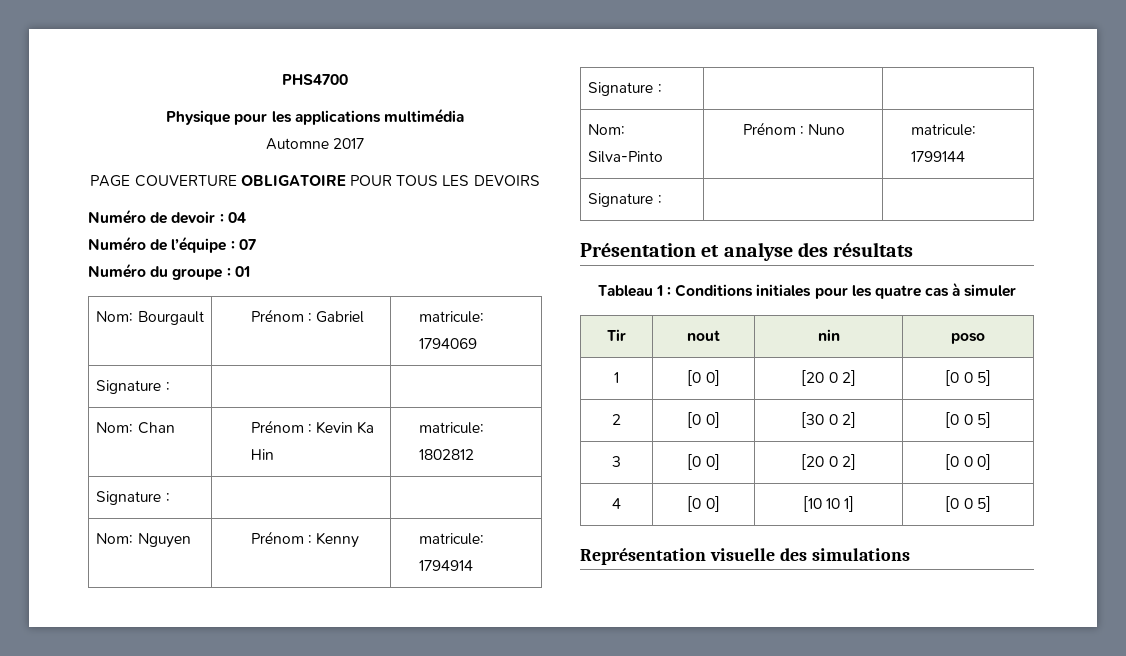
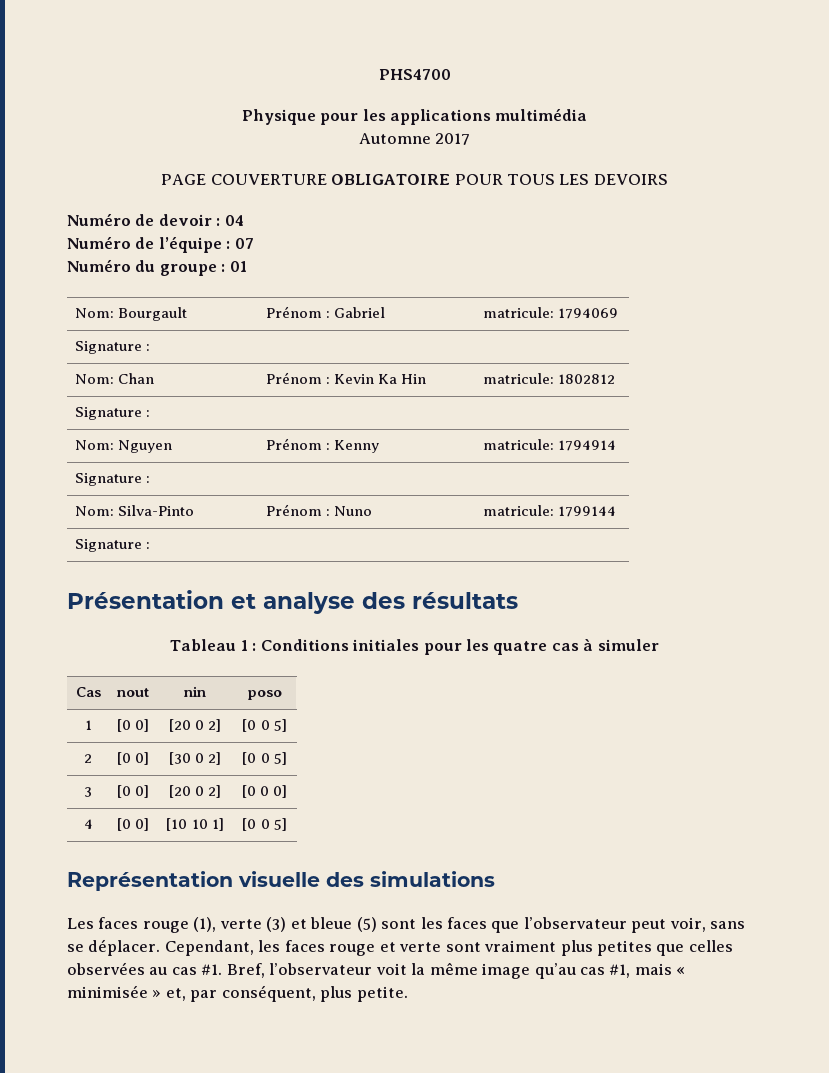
[607,329,626,341] Tir -> [75,687,101,697] Cas
(910, 554) none -> [67,917,746,933] [67,939,733,956] [67,962,686,979] [67,985,408,1002] // Les faces rouge (1), verte (3) et bleue (5) sont les faces que l’observateur peut voir, sans se déplacer. Cependant, les faces rouge et verte sont vraiment plus petites que celles observées au cas #1. Bref, l’observateur voit la même image qu’au cas #1, mais « minimisée » et, par conséquent, plus petite.

